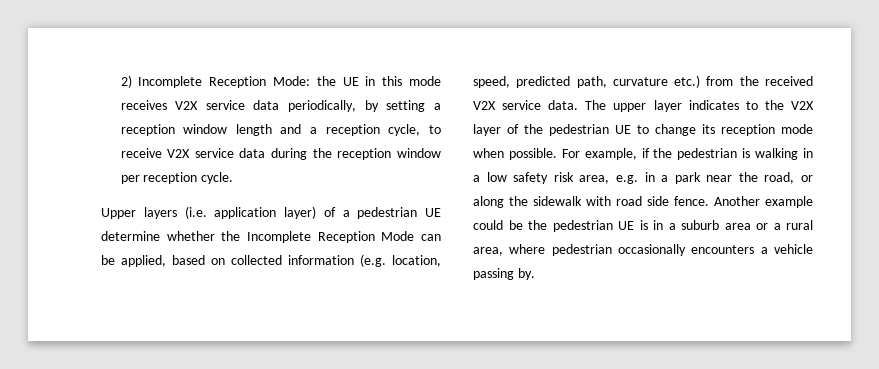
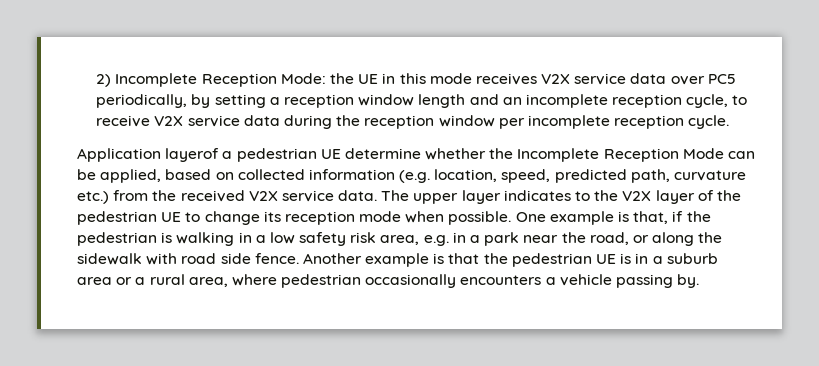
(280, 105) none -> [670,74,736,85] over PC5
[310,127,318,134] a -> [502,94,608,108] an incomplete
(140, 179) none -> [527,115,610,129] incomplete
[101,206,336,219] Upper layers (i.e. application layer) of -> [77,148,220,162] Application layerof
[561,148,637,160] For example, -> [515,211,669,225] One example is that,
[473,220,523,230] could be -> [433,253,480,264] is that

